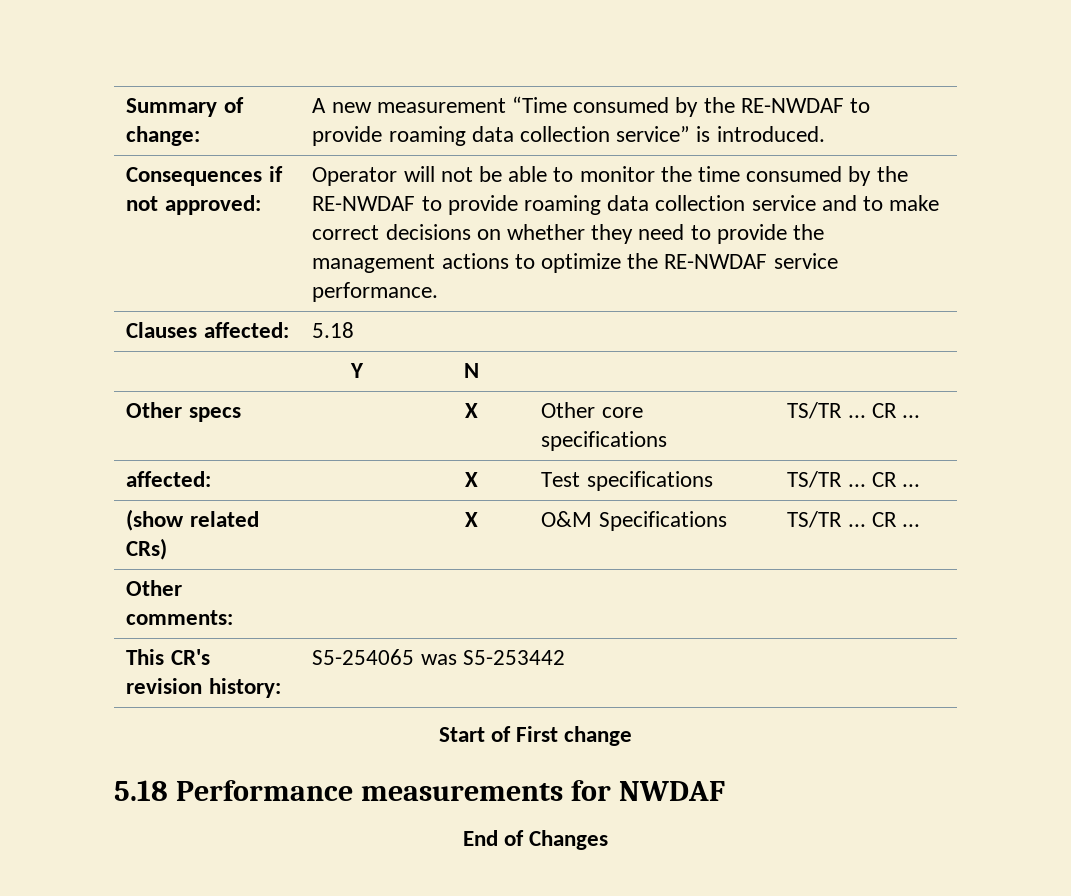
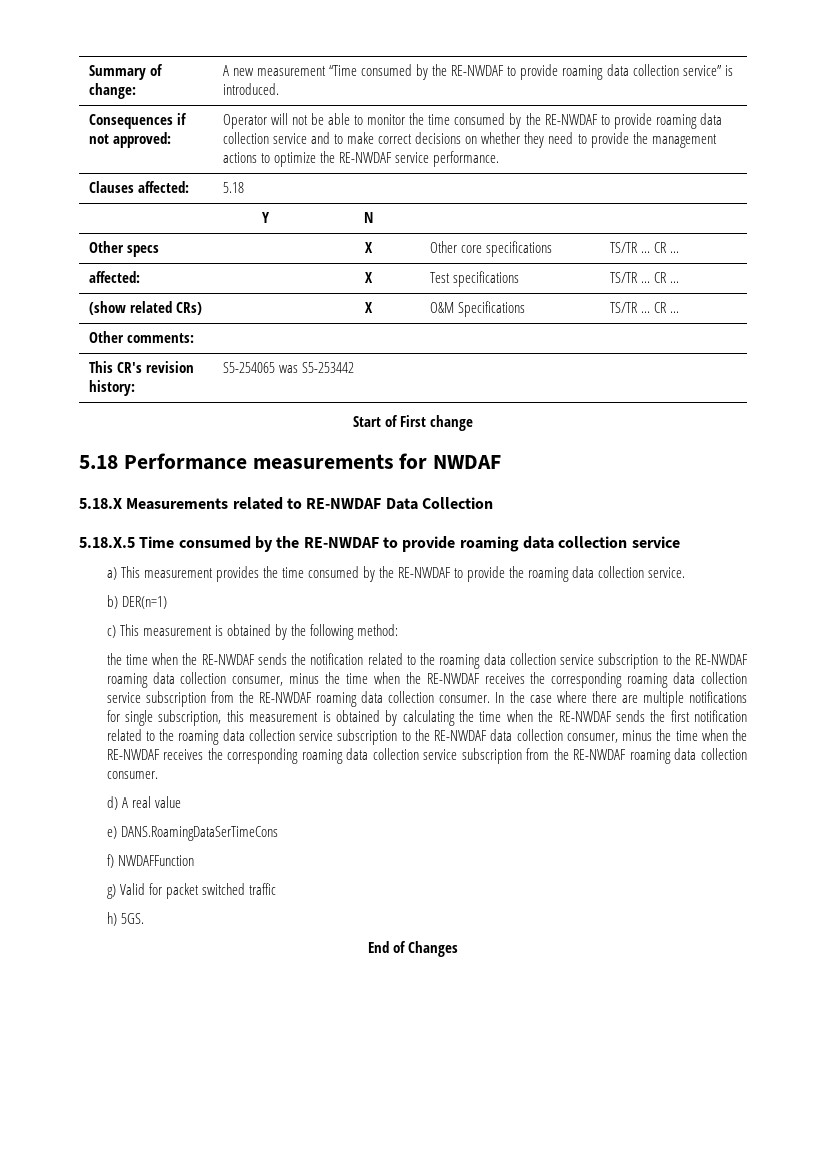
(725, 791) none -> [79,497,493,510] [79,536,680,552] [106,566,686,582] [106,595,167,609] [106,624,399,640] [106,653,748,669] [106,672,747,688] [106,691,747,707] [106,710,748,726] [106,729,747,745] [106,748,748,764] [106,771,158,779] [106,796,181,810] [106,826,278,841] [106,854,194,868] [106,883,276,899] [106,912,144,926] // 5.18.X Measurements related to RE-NWDAF Data Collection // 5.18.X.5 Time consumed by the RE-NWDAF to provide roaming data collection service // a) This measurement provides the time consumed by the RE-NWDAF to provide the roaming data collection service. // b) DER(n=1) // c) This measurement is obtained by the following method: // the time when the RE-NWDAF sends the notification related to the roaming data collection service subscription to the RE-NWDAF roaming data collection consumer, minus the time when the RE-NWDAF receives the corresponding roaming data collection service subscription from the RE-NWDAF roaming data collection consumer. In the case where there are multiple notifications for single subscription, this measurement is obtained by calculating the time when the RE-NWDAF sends the first notification related to the roaming data collection service subscription to the RE-NWDAF data collection consumer, minus the time when the RE-NWDAF receives the corresponding roaming data collection service subscription from the RE-NWDAF roaming data collection consumer. // d) A real value // e) DANS.RoamingDataSerTimeCons // f) NWDAFFunction // g) Valid for packet switched traffic // h) 5GS.

